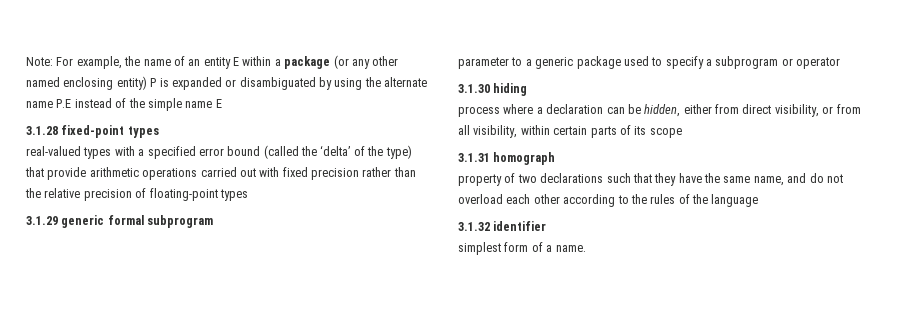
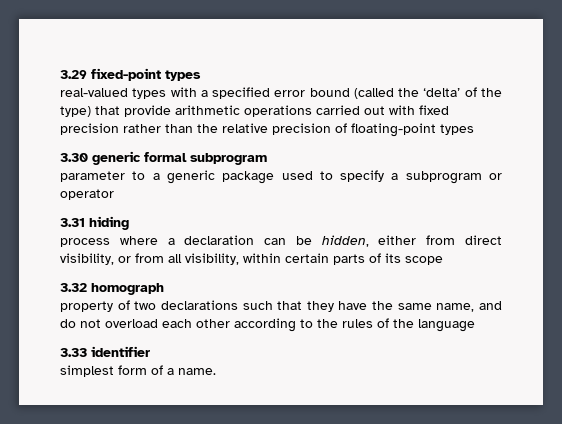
[26,55,399,69] [26,76,428,90] [26,98,222,111] [26,126,58,135] Note: For example, the name of an entity E within a package (or any other named enclosing entity) P is expanded or disambiguated by using the alternate name P.E instead of the simple name E // 3.1.28 -> [60,70,87,79] 3.29
[26,216,58,225] 3.1.29 -> [60,153,88,162] 3.30
[458,84,490,93] 3.1.30 -> [60,218,85,227] 3.31
[458,153,490,162] 3.1.31 -> [60,283,87,292] 3.32
[458,222,490,231] 3.1.32 -> [60,348,87,357] 3.33

